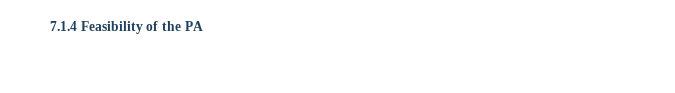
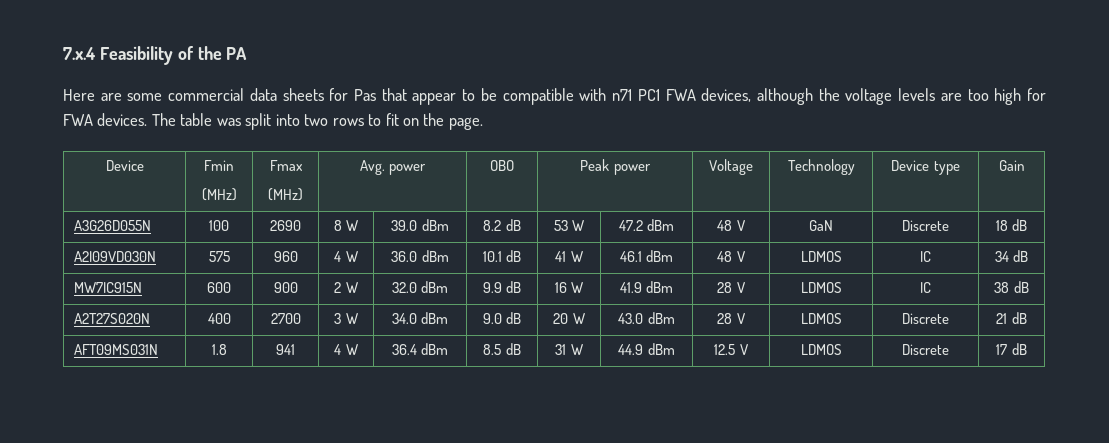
[50,21,77,31] 7.1.4 -> [63,47,96,60] 7.x.4
(203, 26) none -> [63,88,1047,105] [63,113,483,130] [105,160,144,171] [204,160,234,171] [201,188,237,201] [269,160,303,171] [268,188,303,201] [359,160,427,175] [490,160,514,171] [580,159,651,175] [709,159,753,175] [787,159,855,175] [891,160,960,175] [998,160,1025,171] [73,220,151,231] [209,220,229,231] [270,220,301,231] [333,220,359,231] [391,219,449,231] [483,219,521,231] [553,220,585,231] [618,219,675,231] [717,220,745,231] [809,220,833,231] [902,220,949,231] [995,219,1028,231] [73,251,156,262] [208,251,230,262] [273,251,298,262] [334,251,358,262] [391,250,449,262] [482,250,522,262] [555,251,583,262] [619,250,674,262] [717,251,745,262] [800,251,842,262] [920,251,931,262] [994,250,1029,262] [73,282,142,293] [207,282,231,293] [273,282,298,293] [334,282,358,293] [391,281,449,293] [482,281,522,293] [554,282,584,293] [619,281,674,293] [717,282,745,293] [800,282,842,293] [920,282,931,293] [994,281,1029,293] [73,313,150,324] [207,313,231,324] [270,313,301,324] [334,313,358,324] [391,312,449,324] [482,312,522,324] [553,313,585,324] [618,312,675,324] [717,313,745,324] [800,313,842,324] [902,313,949,324] [996,312,1027,324] [73,344,158,355] [211,344,227,355] [276,344,295,355] [334,344,358,355] [391,343,449,355] [483,343,521,355] [555,344,583,355] [618,343,675,355] [714,344,748,355] [800,344,842,355] [902,344,949,355] [996,343,1027,355] // Here are some commercial data sheets for Pas that appear to be compatible with n71 PC1 FWA devices, although the voltage levels are too high for FWA devices. The table was split into two rows to fit on the page. // Device | Fmin // (MHz) | Fmax // (MHz) | Avg. power | OBO | Peak power | Voltage | Technology | Device type | Gain // A3G26D055N | 100 | 2690 | 8 W | 39.0 dBm | 8.2 dB | 53 W | 47.2 dBm | 48 V | GaN | Discrete | 18 dB // A2I09VD030N | 575 | 960 | 4 W | 36.0 dBm | 10.1 dB | 41 W | 46.1 dBm | 48 V | LDMOS | IC | 34 dB // MW7IC915N | 600 | 900 | 2 W | 32.0 dBm | 9.9 dB | 16 W | 41.9 dBm | 28 V | LDMOS | IC | 38 dB // A2T27S020N | 400 | 2700 | 3 W | 34.0 dBm | 9.0 dB | 20 W | 43.0 dBm | 28 V | LDMOS | Discrete | 21 dB // AFT09MS031N | 1.8 | 941 | 4 W | 36.4 dBm | 8.5 dB | 31 W | 44.9 dBm | 12.5 V | LDMOS | Discrete | 17 dB

